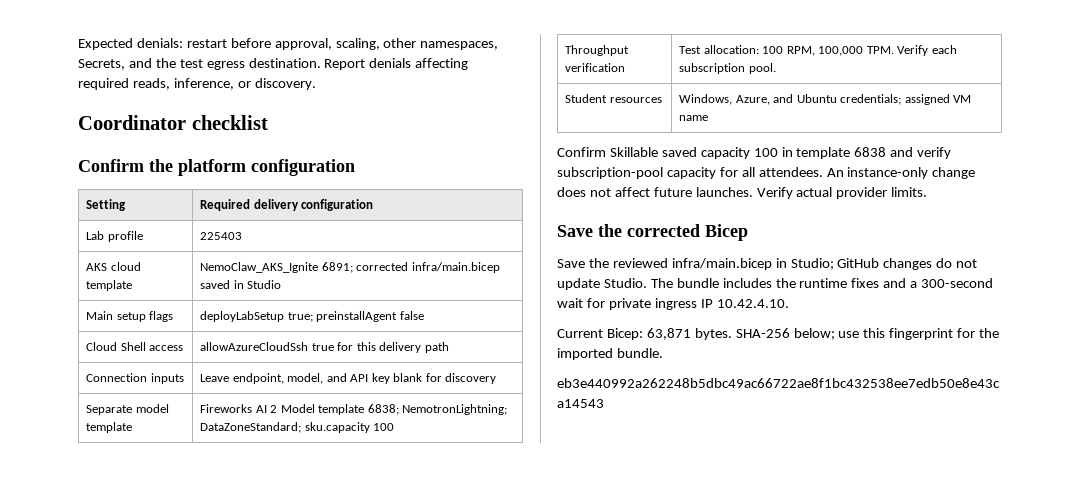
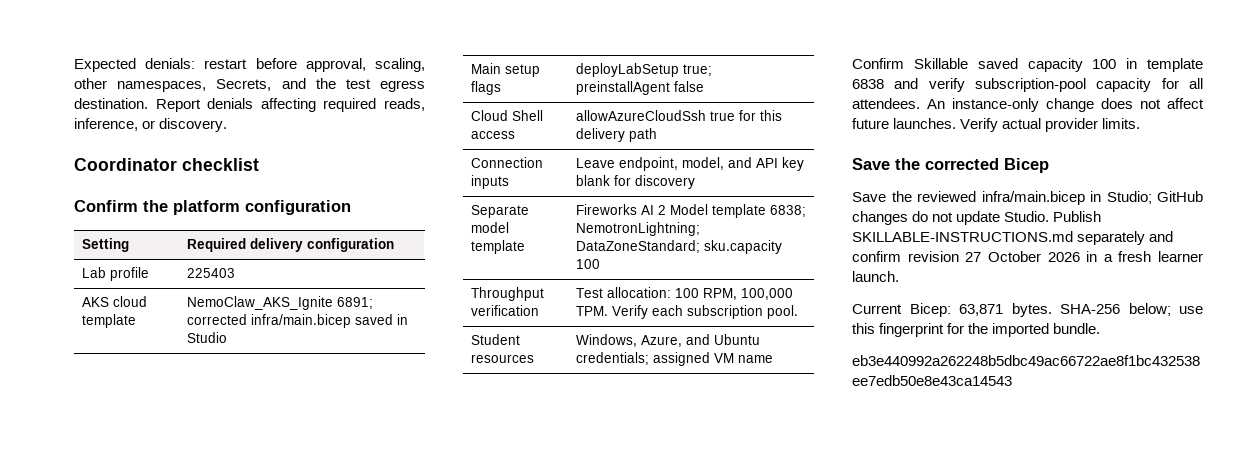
[650,278,994,288] [557,298,789,310] The bundle includes the runtime fixes and a 300-second wait for private ingress IP 10.42.4.10. -> [1053,211,1102,222] [852,231,1174,245] [852,251,1203,262] [852,271,899,282] Publish SKILLABLE-INSTRUCTIONS.md separately and confirm revision 27 October 2026 in a fresh learner launch.

